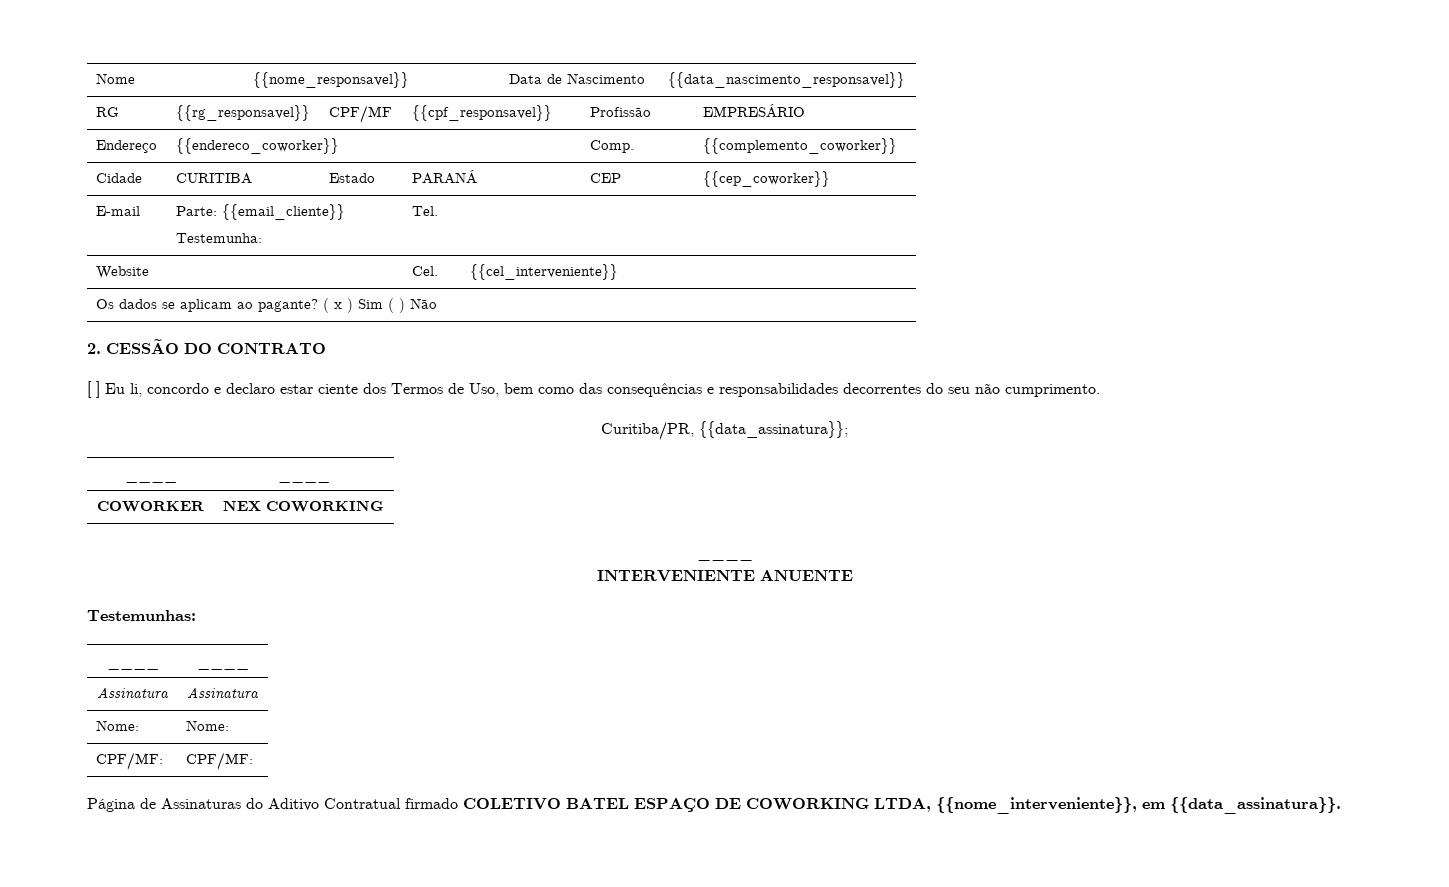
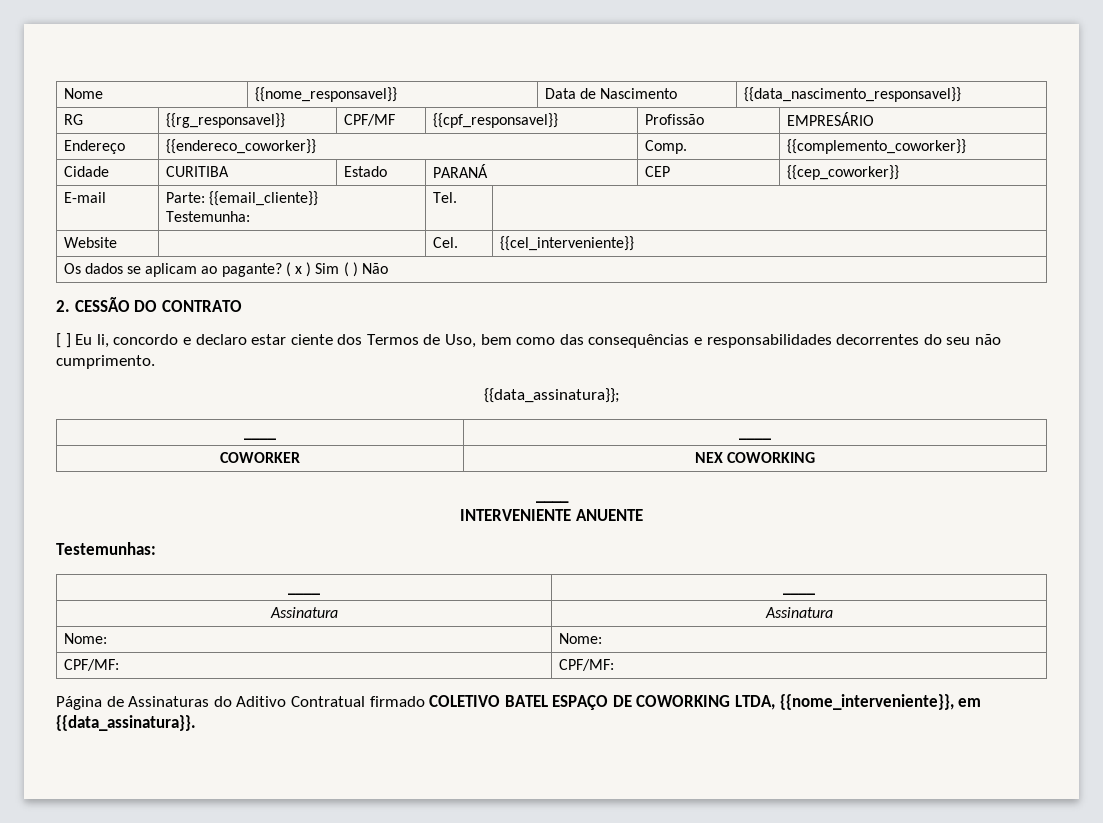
[601,422,694,440] Curitiba/PR, -> (155, 362) none

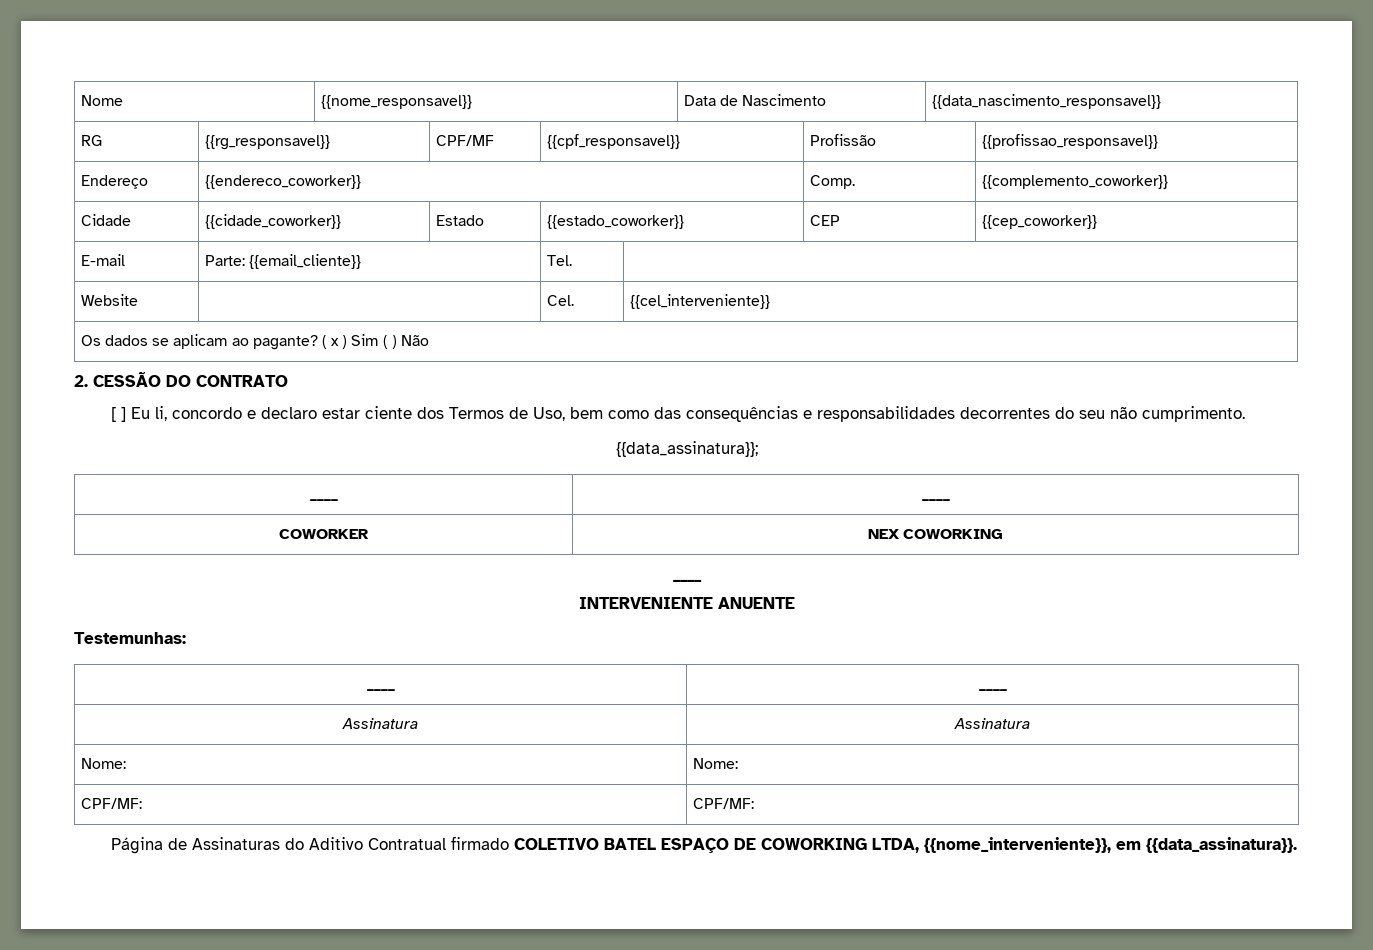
[786,112,874,126] EMPRESÁRIO -> [981,134,1158,149] {{profissao_responsavel}}
[165,166,229,177] CURITIBA -> [204,214,341,229] {{cidade_coworker}}
[432,164,488,178] PARANÁ -> [546,215,684,229] {{estado_coworker}}
[165,211,250,222] // Testemunha: -> (361, 261) none

